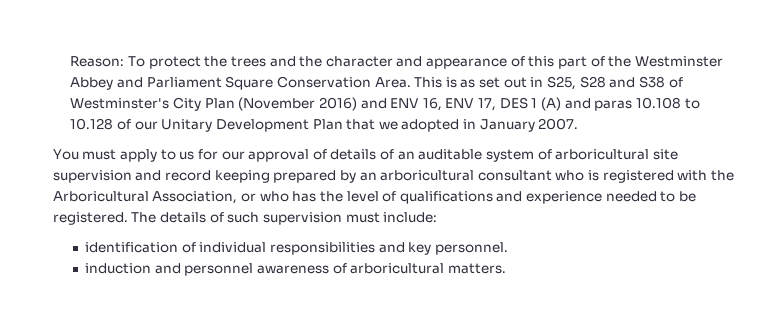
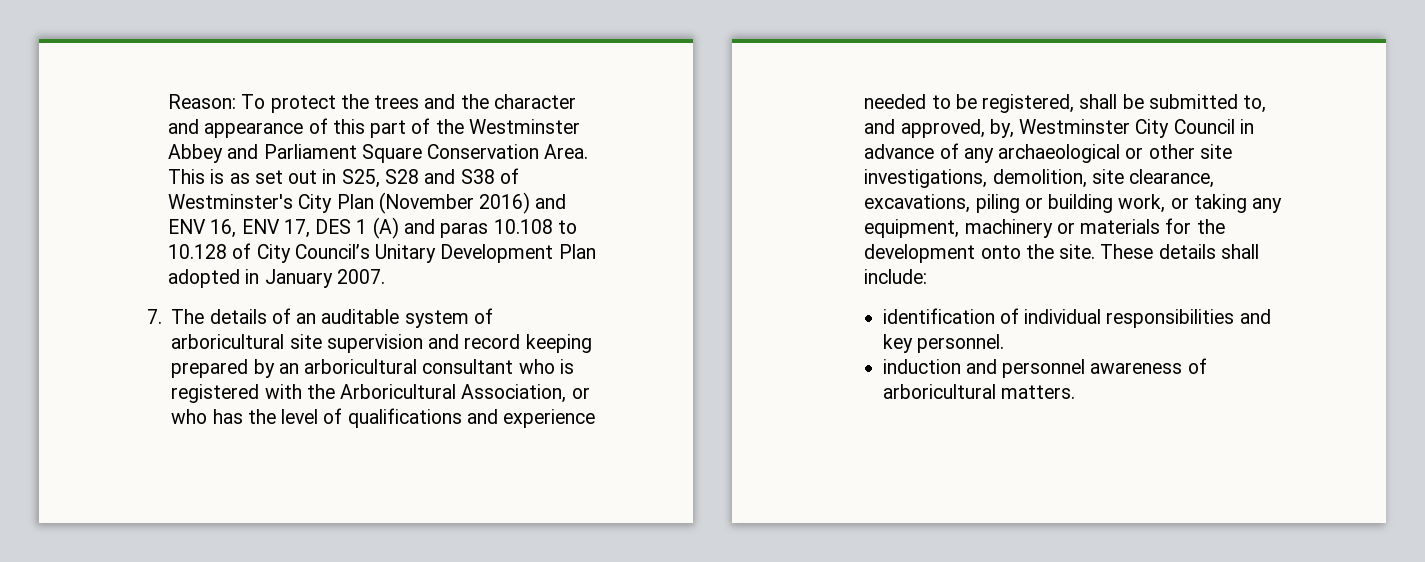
[134,121,158,130] our -> [256,244,370,263] City Council’s
[346,119,398,130] that we -> (596, 251) none
[52,149,327,162] You must apply to us for our approval of -> [146,309,205,324] 7. The
[52,212,380,225] registered. The details of such supervision must -> [982,94,1267,113] [864,119,1254,138] [864,143,1232,163] [864,169,1215,188] [864,194,1283,213] [864,218,1225,238] [864,244,1259,263] registered, shall be submitted to, and approved, by, Westminster City Council in advance of any archaeological or other site investigations, demolition, site clearance, excavations, piling or building work, or taking any equipment, machinery or materials for the development onto the site. These details shall

